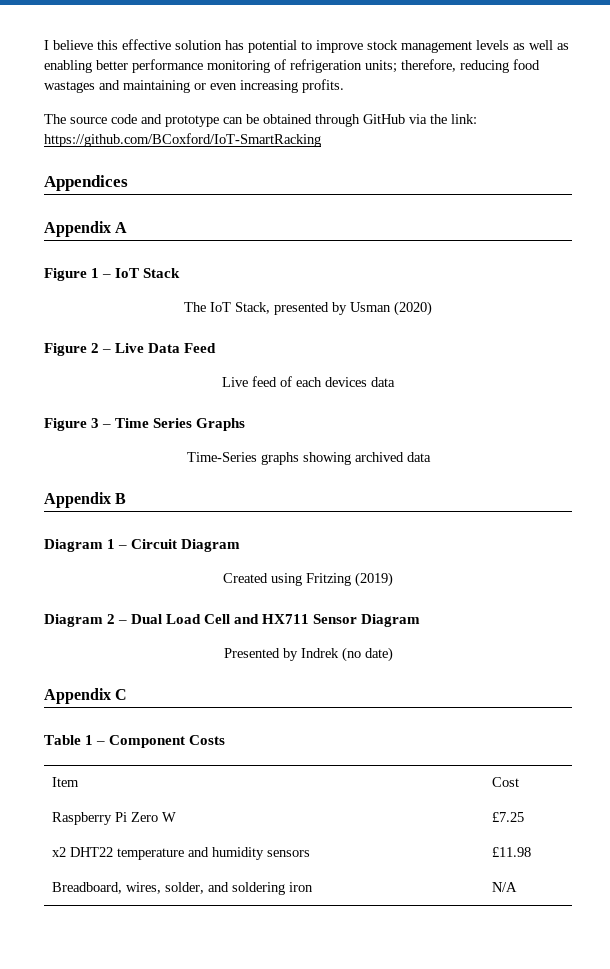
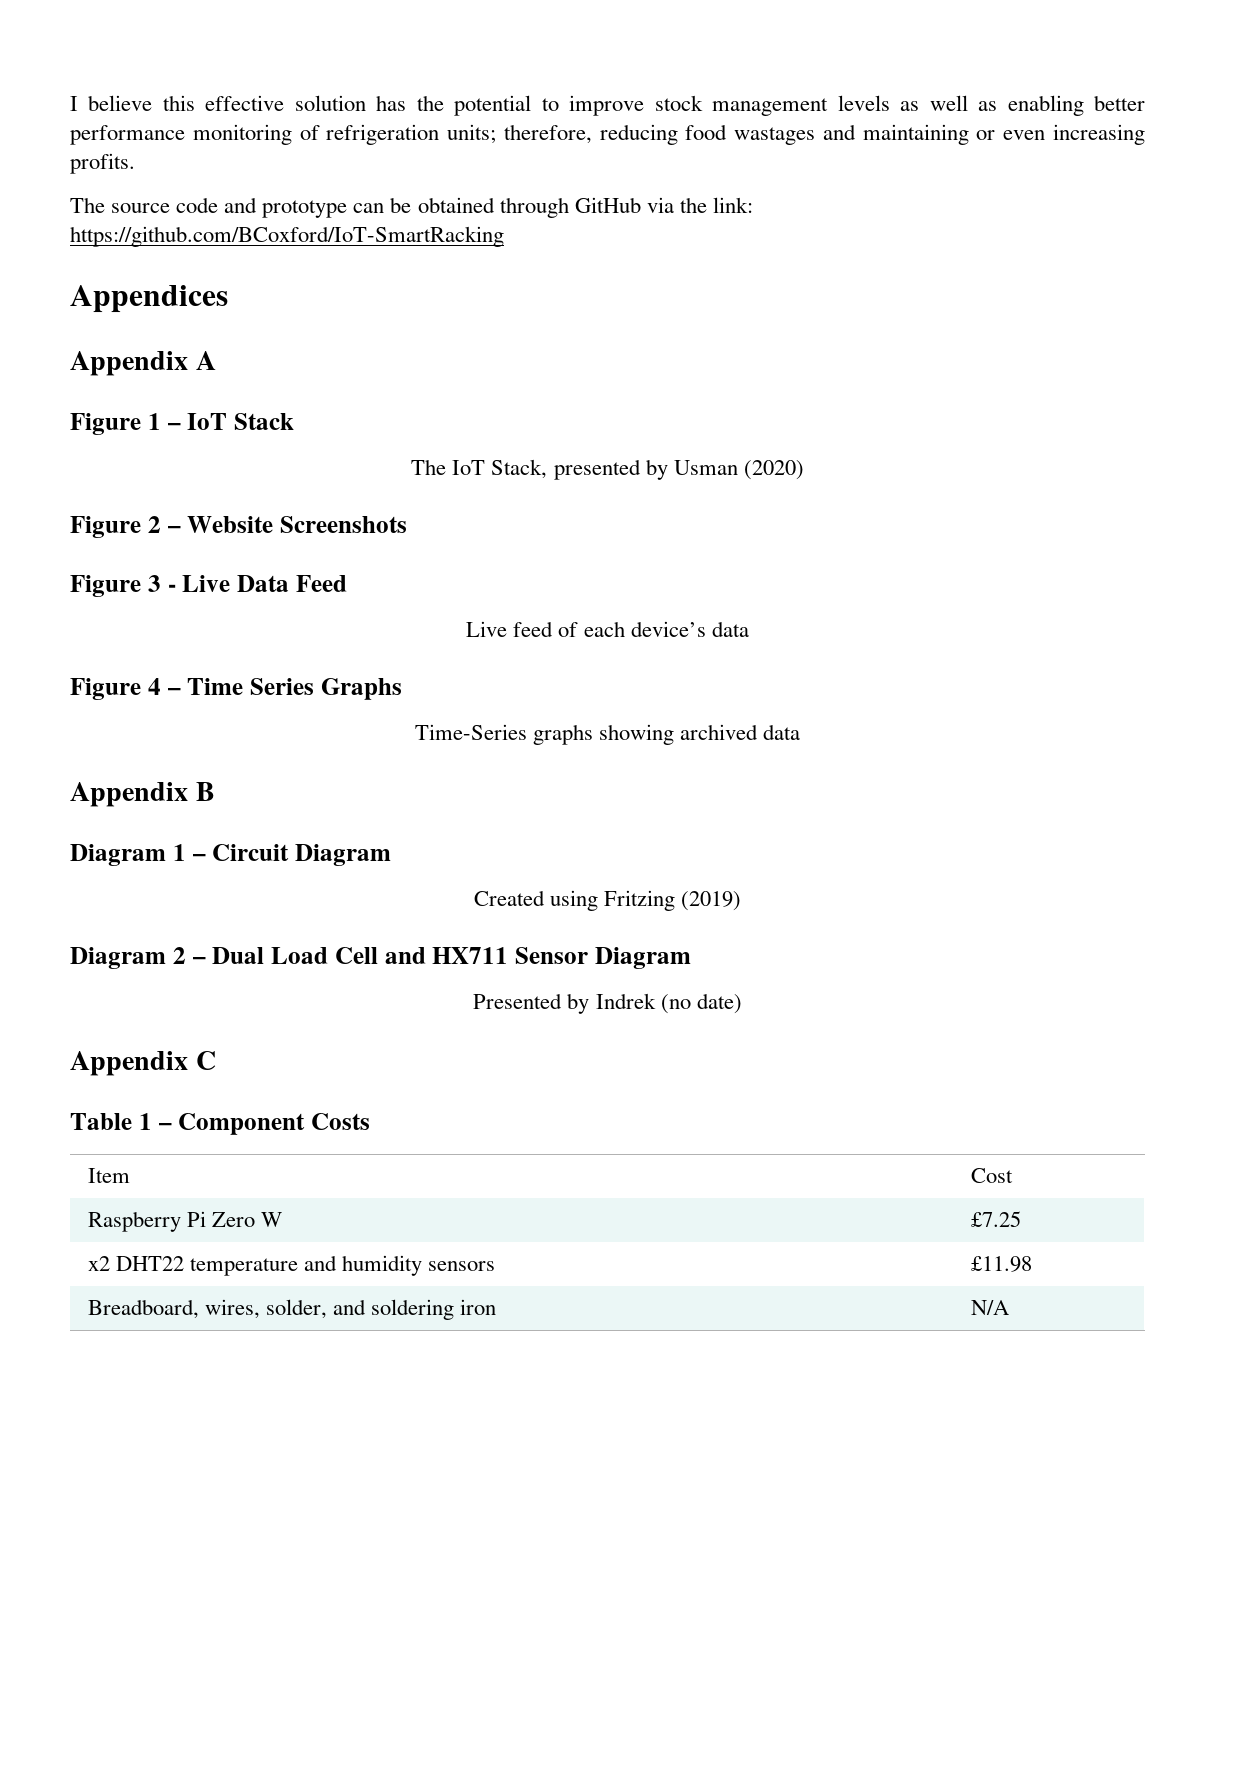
(244, 45) none -> [416,95,444,111] the
(112, 351) none -> [187,516,407,533] [70,575,176,597] Website Screenshots // Figure 3 -
[325,377,367,387] devices -> [630,621,706,637] device’s
[91,418,100,428] 3 -> [147,678,161,695] 4

